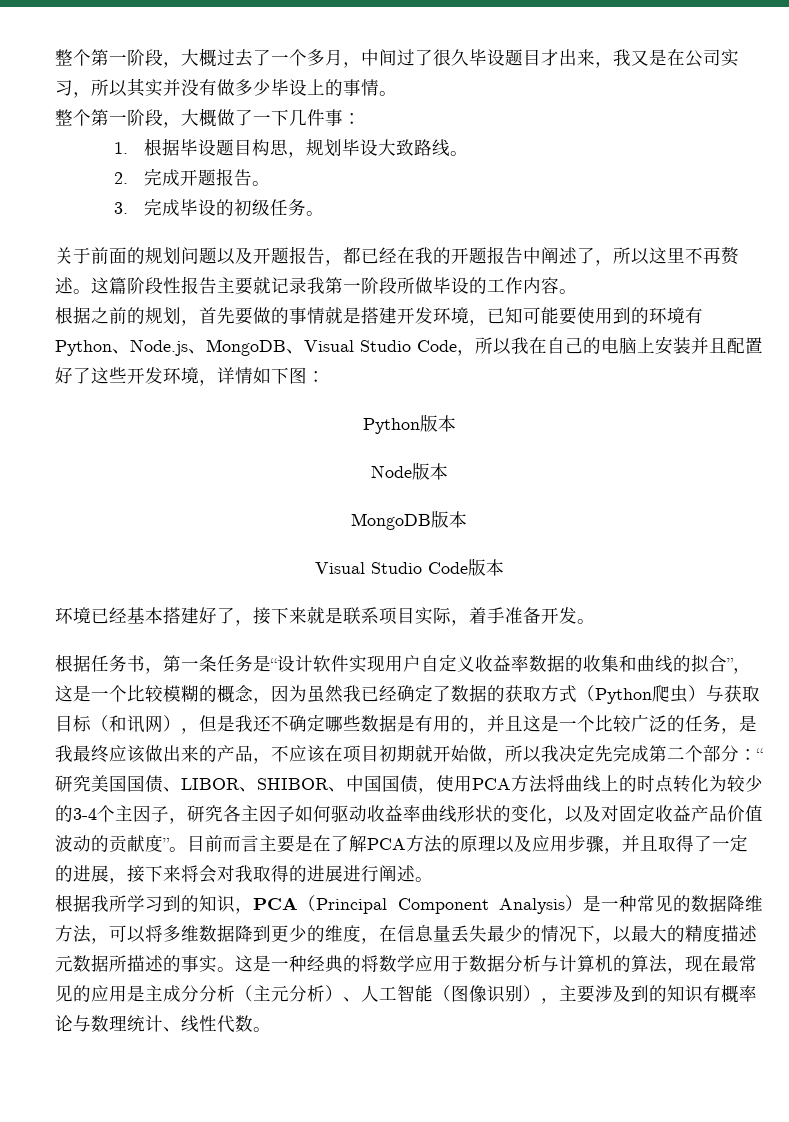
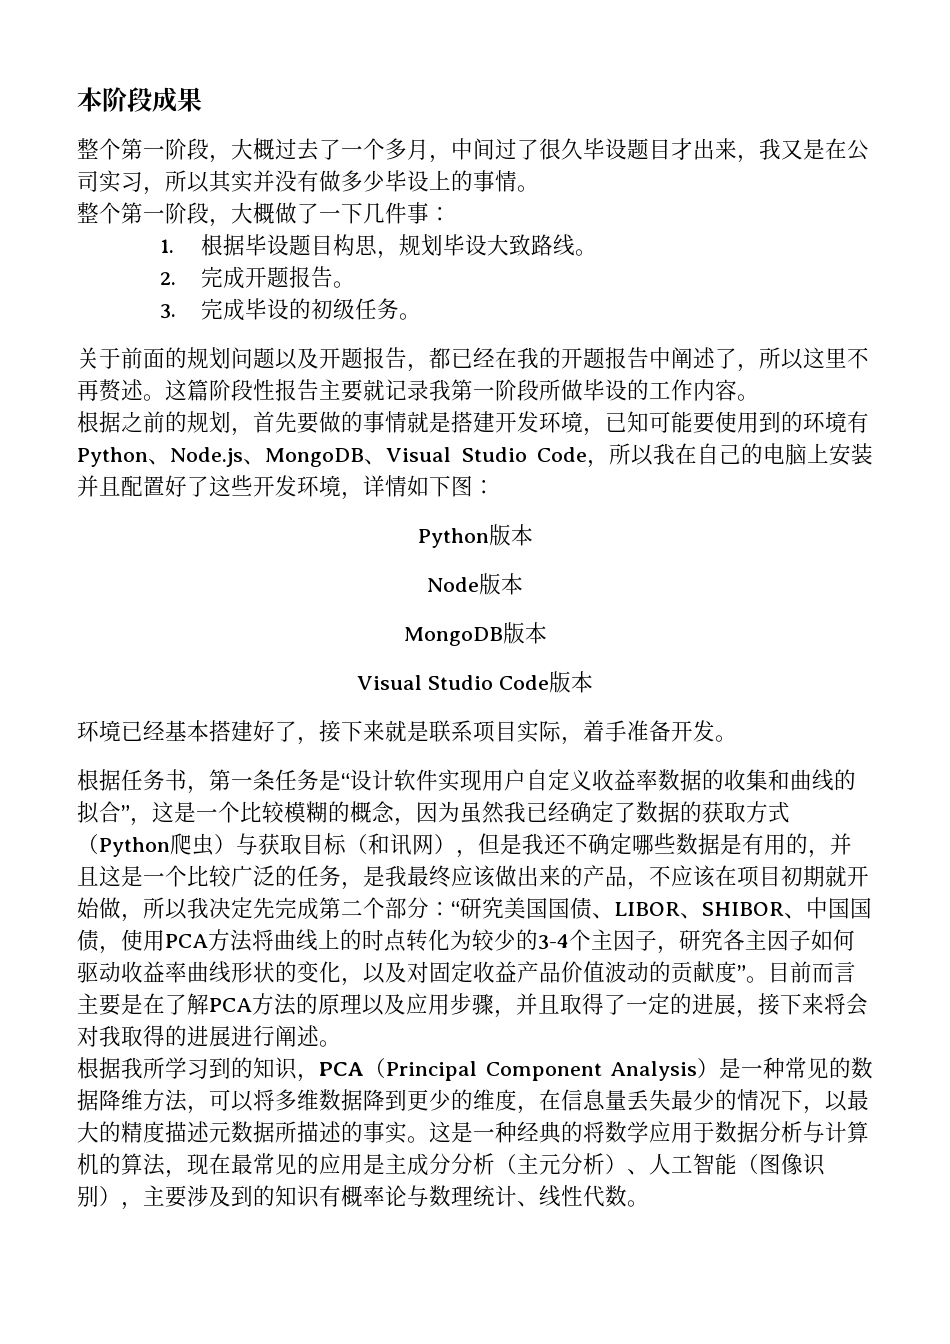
(55, 57) none -> [77,87,202,112] 本阶段成果 //

